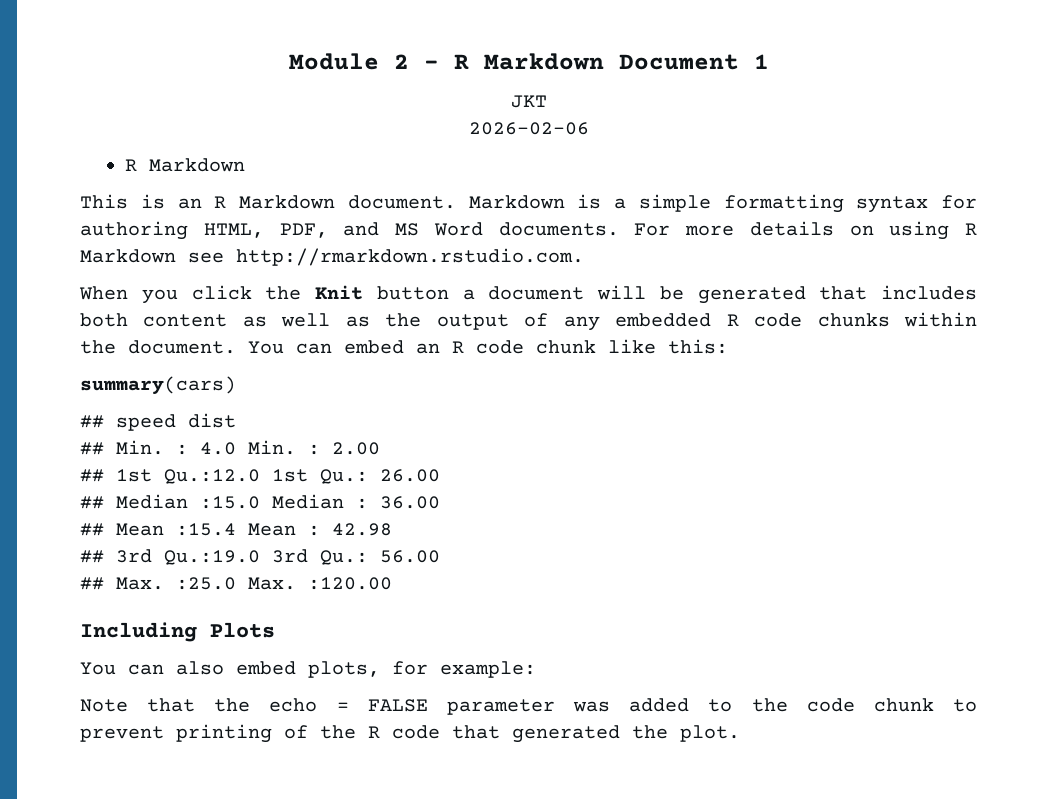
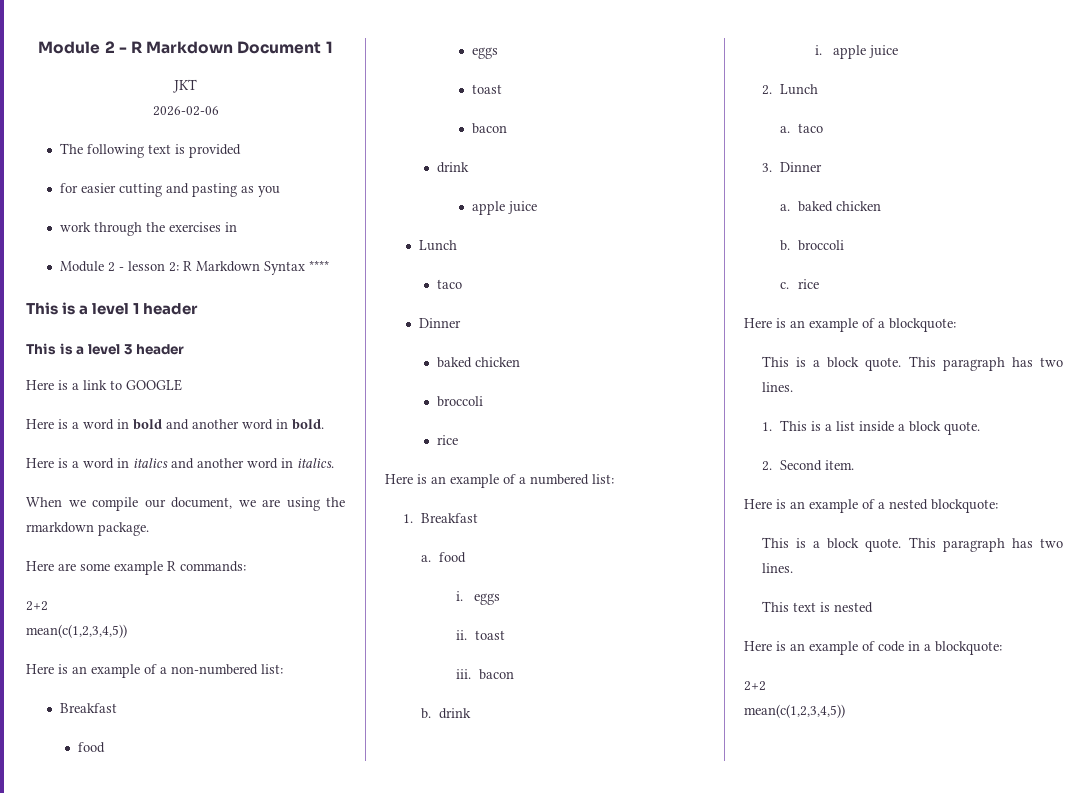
[125,158,246,172] [80,194,977,213] [80,221,977,240] [80,248,584,266] [79,285,977,304] [80,312,977,331] [80,339,728,354] [80,376,236,395] [80,413,236,431] [80,440,380,455] [80,469,440,484] [80,494,440,509] [80,523,392,536] [80,549,440,565] [80,577,392,590] [80,622,275,642] [80,661,536,678] [80,698,978,715] [80,724,740,743] R Markdown // This is an R Markdown document. Markdown is a simple formatting syntax for authoring HTML, PDF, and MS Word documents. For more details on using R Markdown see http://rmarkdown.rstudio.com. // When you click the Knit button a document will be generated that includes both content as well as the output of any embedded R code chunks within the document. You can embed an R code chunk like this: // summary(cars) // ## speed dist // ## Min. : 4.0 Min. : 2.00 // ## 1st Qu.:12.0 1st Qu.: 26.00 // ## Median :15.0 Median : 36.00 // ## Mean :15.4 Mean : 42.98 // ## 3rd Qu.:19.0 3rd Qu.: 56.00 // ## Max. :25.0 Max. :120.00 // Including Plots // You can also embed plots, for example: // Note that the echo = FALSE parameter was added to the code chunk to prevent printing of the R code that generated the plot. -> [59,143,241,158] [59,183,280,197] [59,222,237,236] [59,260,329,275] [26,302,199,315] [26,343,185,355] [26,379,182,391] [26,419,324,430] [26,458,334,469] [26,497,345,511] [26,522,149,536] [26,561,246,575] [26,601,48,611] [26,624,127,638] [26,664,283,678] [59,703,117,713] [77,742,105,753] [472,47,499,59] [472,84,503,94] [472,123,508,134] [436,162,469,173] [472,201,538,215] [418,240,457,251] [436,279,462,289] [418,318,461,328] [436,357,520,368] [436,396,483,407] [436,435,458,445] [385,474,614,488] [402,513,478,523] [420,552,466,563] [456,591,501,605] [456,630,505,640] [456,669,514,680] [420,708,471,719] [815,45,899,59] [761,84,818,95] [779,123,823,133] [761,162,822,172] [779,201,881,212] [779,240,844,251] [779,279,819,289] [744,318,956,332] [761,356,1063,371] [761,382,793,392] [761,420,980,435] [761,460,854,471] [744,499,998,513] [761,537,1063,552] [761,563,793,573] [761,601,873,613] [744,641,1002,655] [744,681,766,691] [744,704,845,718] The following text is provided // for easier cutting and pasting as you // work through the exercises in // Module 2 - lesson 2: R Markdown Syntax **** // This is a level 1 header // This is a level 3 header // Here is a link to GOOGLE // Here is a word in bold and another word in bold. // Here is a word in italics and another word in italics. // When we compile our document, we are using the rmarkdown package. // Here are some example R commands: // 2+2 // mean(c(1,2,3,4,5)) // Here is an example of a non-numbered list: // Breakfast // food // eggs // toast // bacon // drink // apple juice // Lunch // taco // Dinner // baked chicken // broccoli // rice // Here is an example of a numbered list: // 1. Breakfast // a. food // i. eggs // ii. toast // iii. bacon // b. drink // i. apple juice // 2. Lunch // a. taco // 3. Dinner // a. baked chicken // b. broccoli // c. rice // Here is an example of a blockquote: // This is a block quote. This paragraph has two lines. // 1. This is a list inside a block quote. // 2. Second item. // Here is an example of a nested blockquote: // This is a block quote. This paragraph has two lines. // This text is nested // Here is an example of code in a blockquote: // 2+2 // mean(c(1,2,3,4,5))

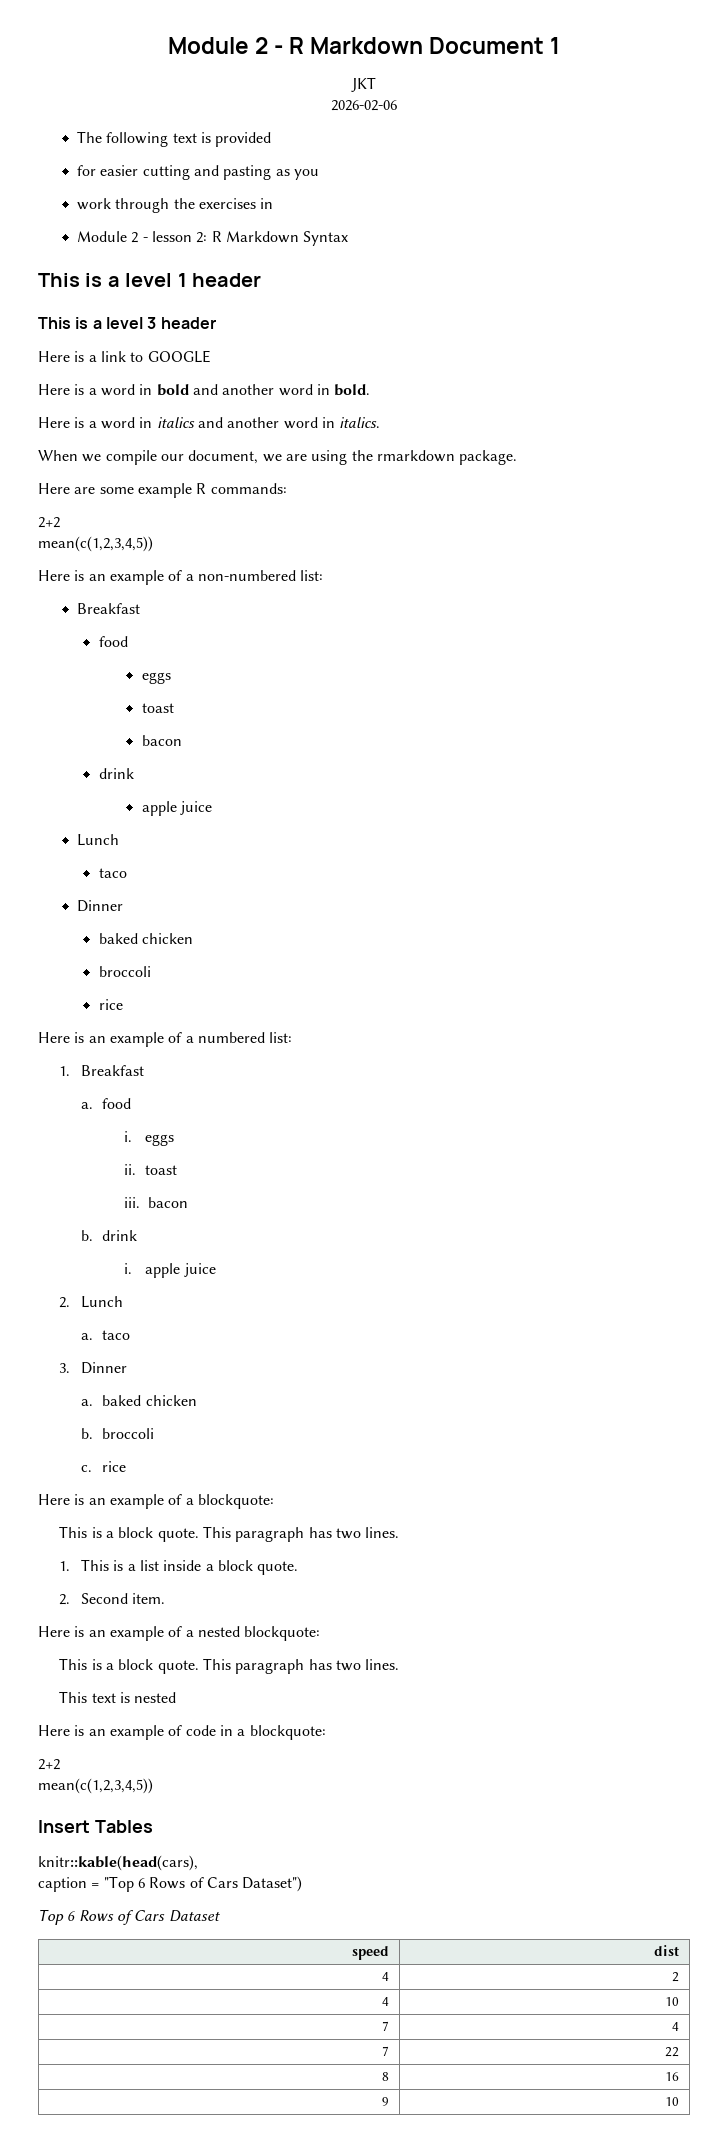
[308,260,329,271] **** -> (349, 238) none
(845, 711) none -> [38,1820,153,1833] [38,1855,198,1871] [38,1876,303,1892] [38,1909,220,1925] [351,1946,389,1960] [653,1945,679,1956] [381,1972,389,1981] [671,1972,679,1982] [381,1997,389,2006] [664,1997,679,2006] [381,2021,389,2031] [671,2022,679,2031] [381,2046,389,2056] [664,2047,679,2057] [381,2072,389,2081] [664,2072,679,2081] [381,2097,389,2106] [664,2097,679,2106] // Insert Tables // knitr::kable(head(cars), // caption = "Top 6 Rows of Cars Dataset") // Top 6 Rows of Cars Dataset // speed | dist // 4 | 2 // 4 | 10 // 7 | 4 // 7 | 22 // 8 | 16 // 9 | 10

